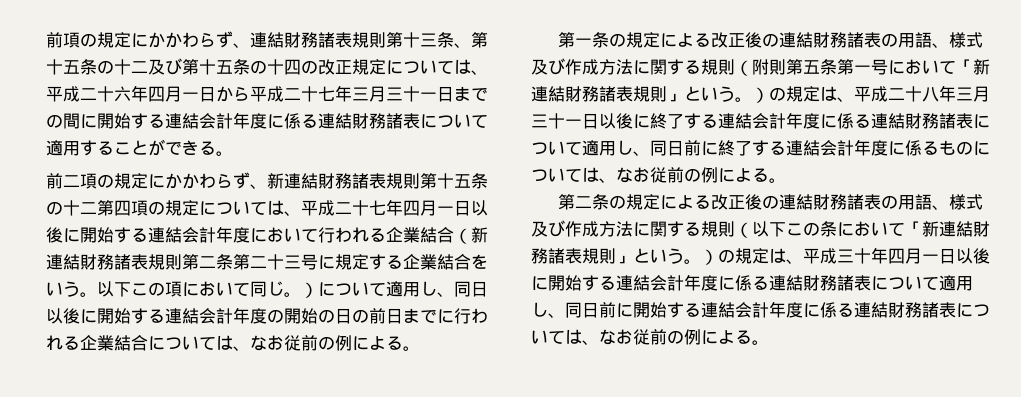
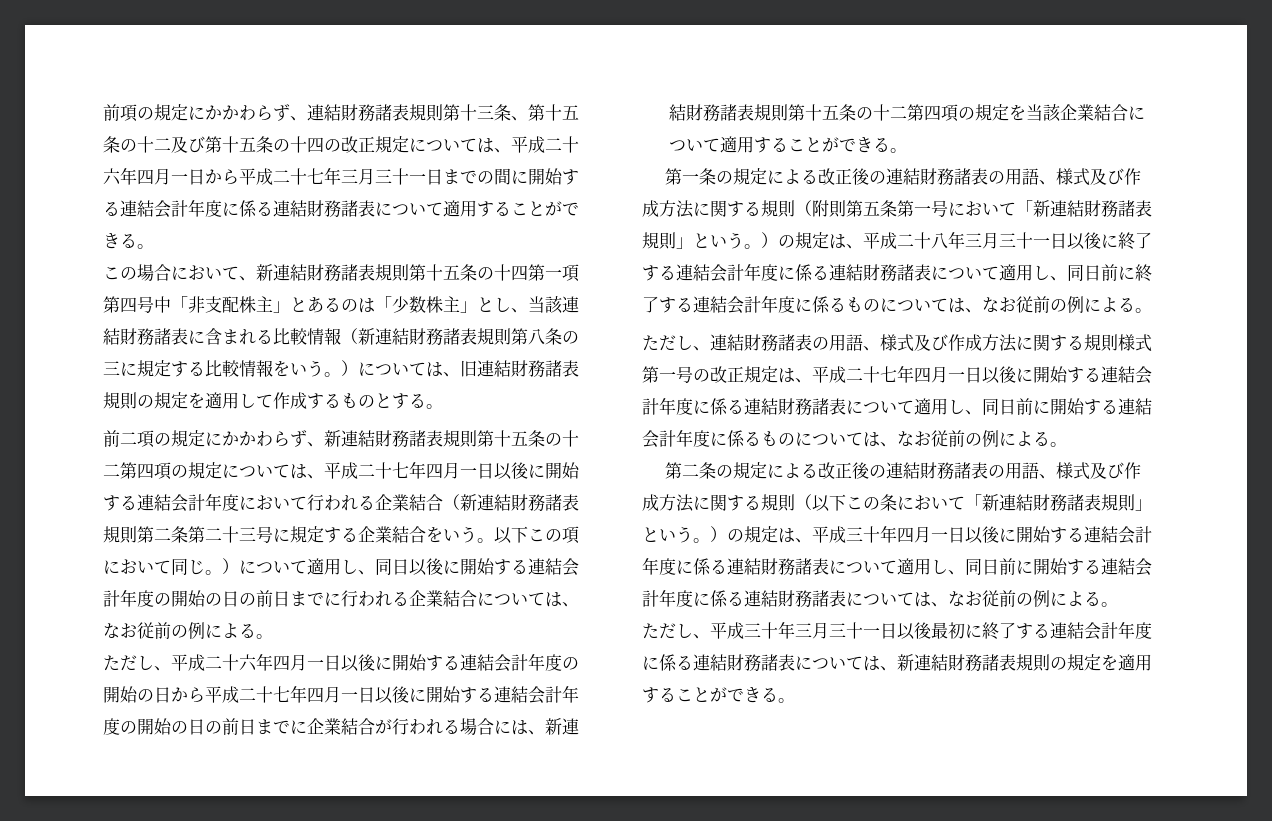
(233, 153) none -> [103,264,580,282] [103,296,580,314] [103,328,580,346] [103,360,580,377] [103,392,444,410] // この場合において、新連結財務諸表規則第十五条の十四第一項第四号中「非支配株主」とあるのは「少数株主」とし、当該連結財務諸表に含まれる比較情報（新連結財務諸表規則第八条の三に規定する比較情報をいう。）については、旧連結財務諸表規則の規定を適用して作成するものとする。
(420, 348) none -> [103,653,580,672] [103,685,580,704] [103,718,580,735] [669,104,1146,122] [669,136,908,153] // ただし、平成二十六年四月一日以後に開始する連結会計年度の開始の日から平成二十七年四月一日以後に開始する連結会計年度の開始の日の前日までに企業結合が行われる場合には、新連結財務諸表規則第十五条の十二第四項の規定を当該企業結合について適用することができる。
(786, 180) none -> [642,334,1152,352] [642,365,1152,384] [642,397,1152,415] [642,429,1067,448] // ただし、連結財務諸表の用語、様式及び作成方法に関する規則様式第一号の改正規定は、平成二十七年四月一日以後に開始する連結会計年度に係る連結財務諸表について適用し、同日前に開始する連結会計年度に係るものについては、なお従前の例による。
(769, 342) none -> [642,621,1152,640] [642,654,1152,672] [642,687,795,703] // ただし、平成三十年三月三十一日以後最初に終了する連結会計年度に係る連結財務諸表については、新連結財務諸表規則の規定を適用することができる。

